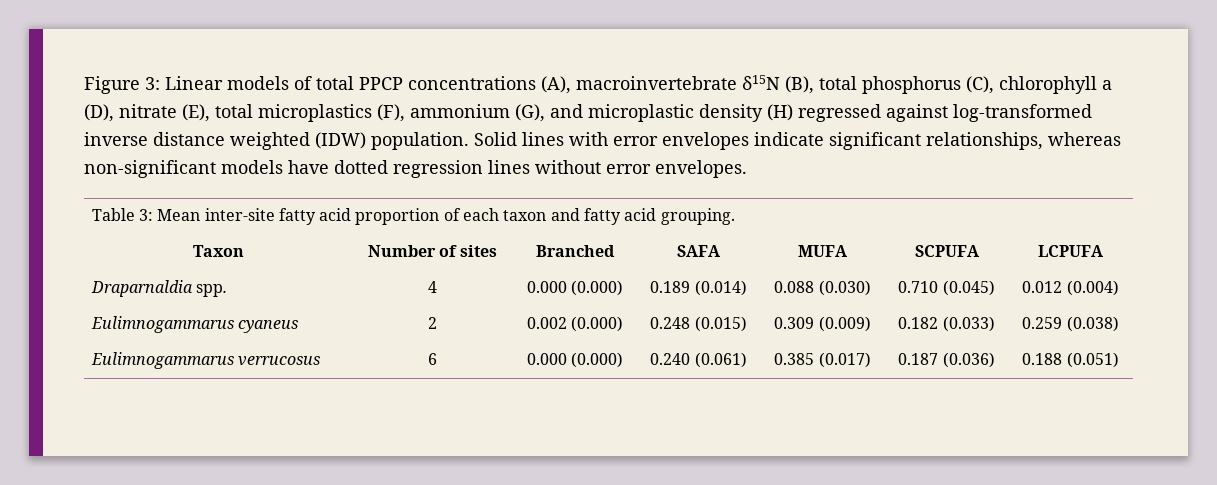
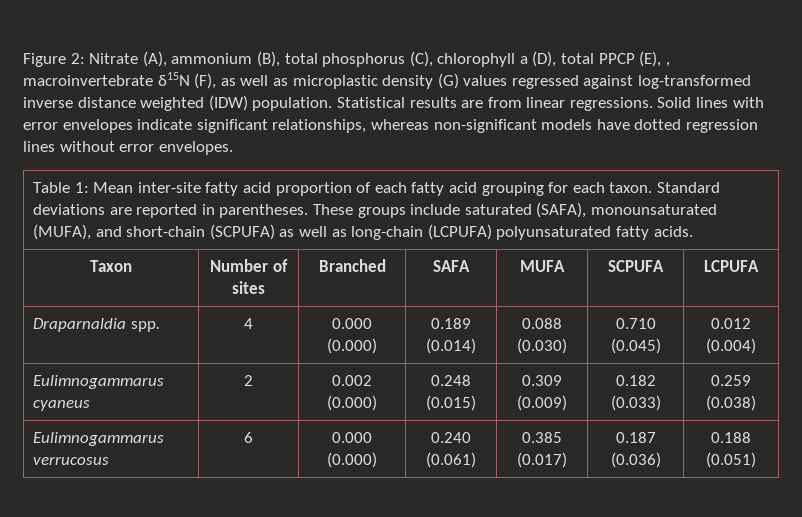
[145,75,780,94] 3: Linear models of total PPCP concentrations (A), macroinvertebrate δ15N -> [70,51,253,67] 2: Nitrate (A), ammonium
[119,104,793,122] nitrate (E), total microplastics (F), ammonium (G), and microplastic density (H) -> [561,51,670,67] [23,72,508,89] total PPCP (E), , macroinvertebrate δ15N (F), as well as microplastic density (G) values
(469, 141) none -> [336,97,653,111] Statistical results are from linear regressions.
[138,209,153,221] 3: -> [74,182,89,193] 1:
[503,208,735,225] taxon and fatty acid grouping. -> [411,182,720,196] [33,202,718,218] [33,224,693,240] fatty acid grouping for each taxon. Standard deviations are reported in parentheses. These groups include saturated (SAFA), monounsaturated (MUFA), and short-chain (SCPUFA) as well as long-chain (LCPUFA) polyunsaturated fatty acids.

